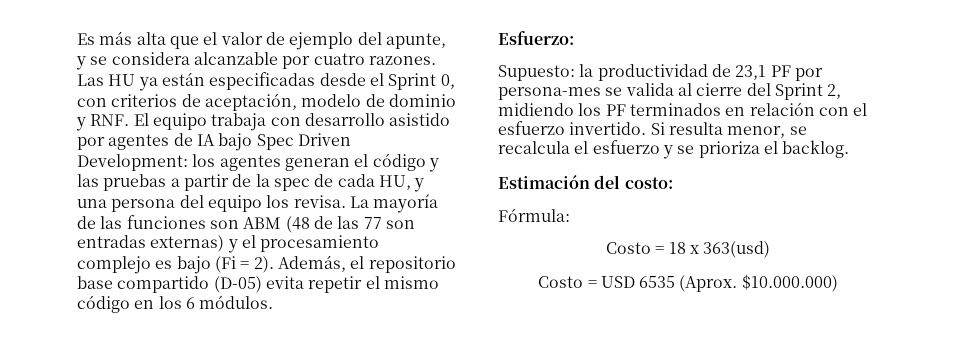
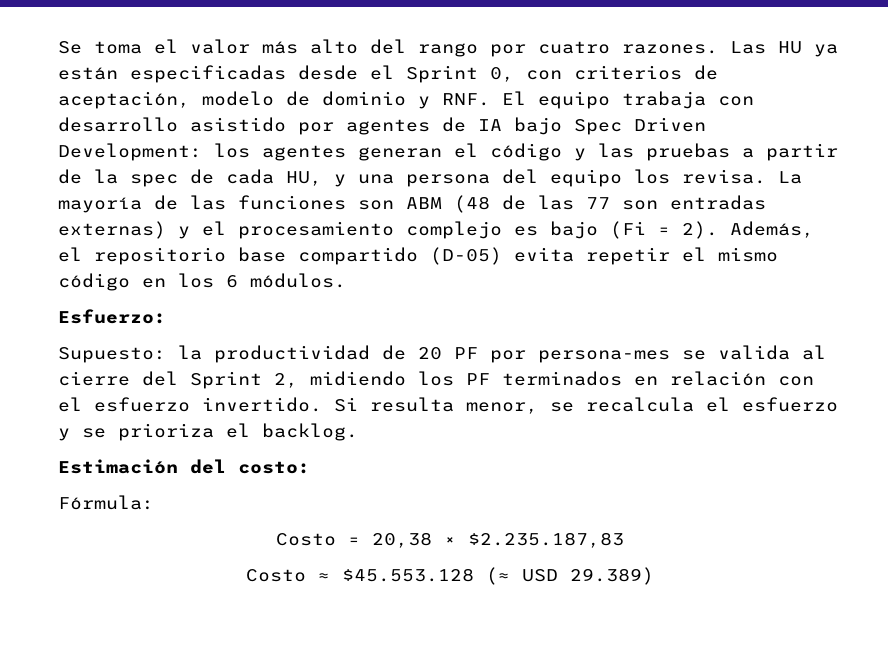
[77,31,446,50] [76,52,278,70] Es más alta que el valor de ejemplo del apunte, y se considera alcanzable -> [58,39,478,57] Se toma el valor más alto del rango
[735,65,767,80] 23,1 -> [418,347,442,360] 20
[668,241,771,258] [538,274,838,292] 18 x 363(usd) // Costo = USD 6535 (Aprox. $10.000.000) -> [372,532,624,548] [246,567,654,585] 20,38 × $2.235.187,83 // Costo ≈ $45.553.128 (≈ USD 29.389)

